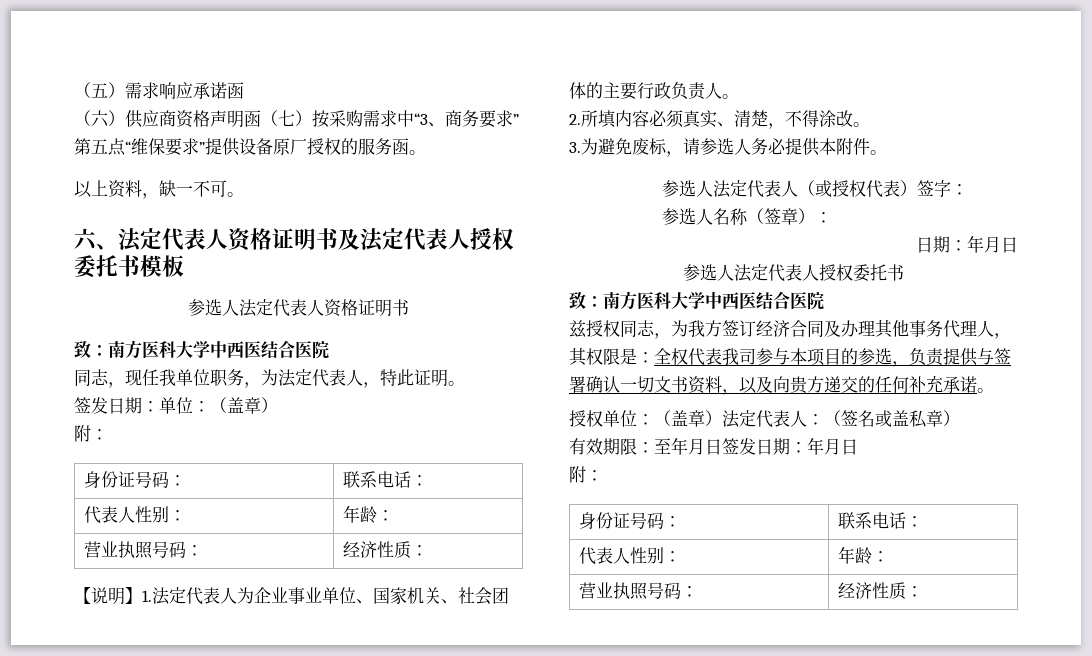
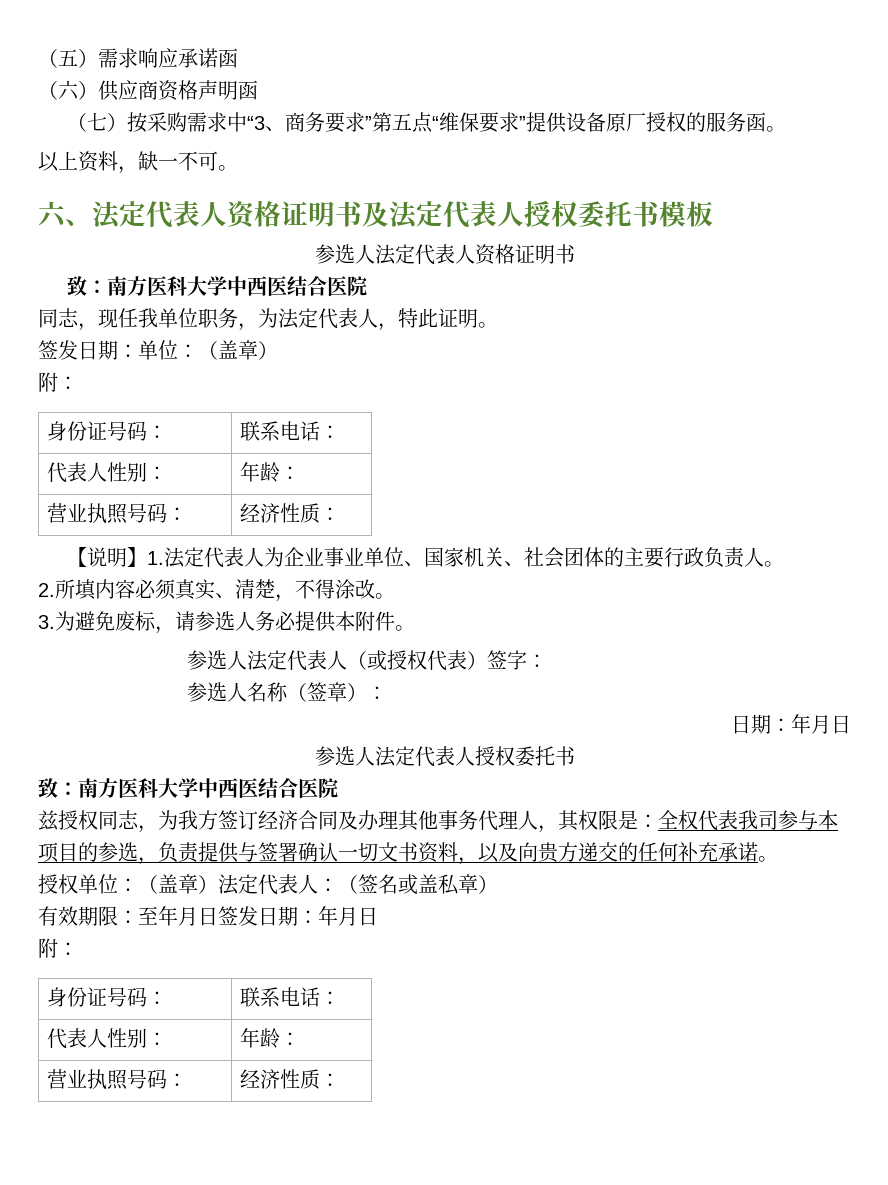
(261, 118) none -> (258, 90) //

